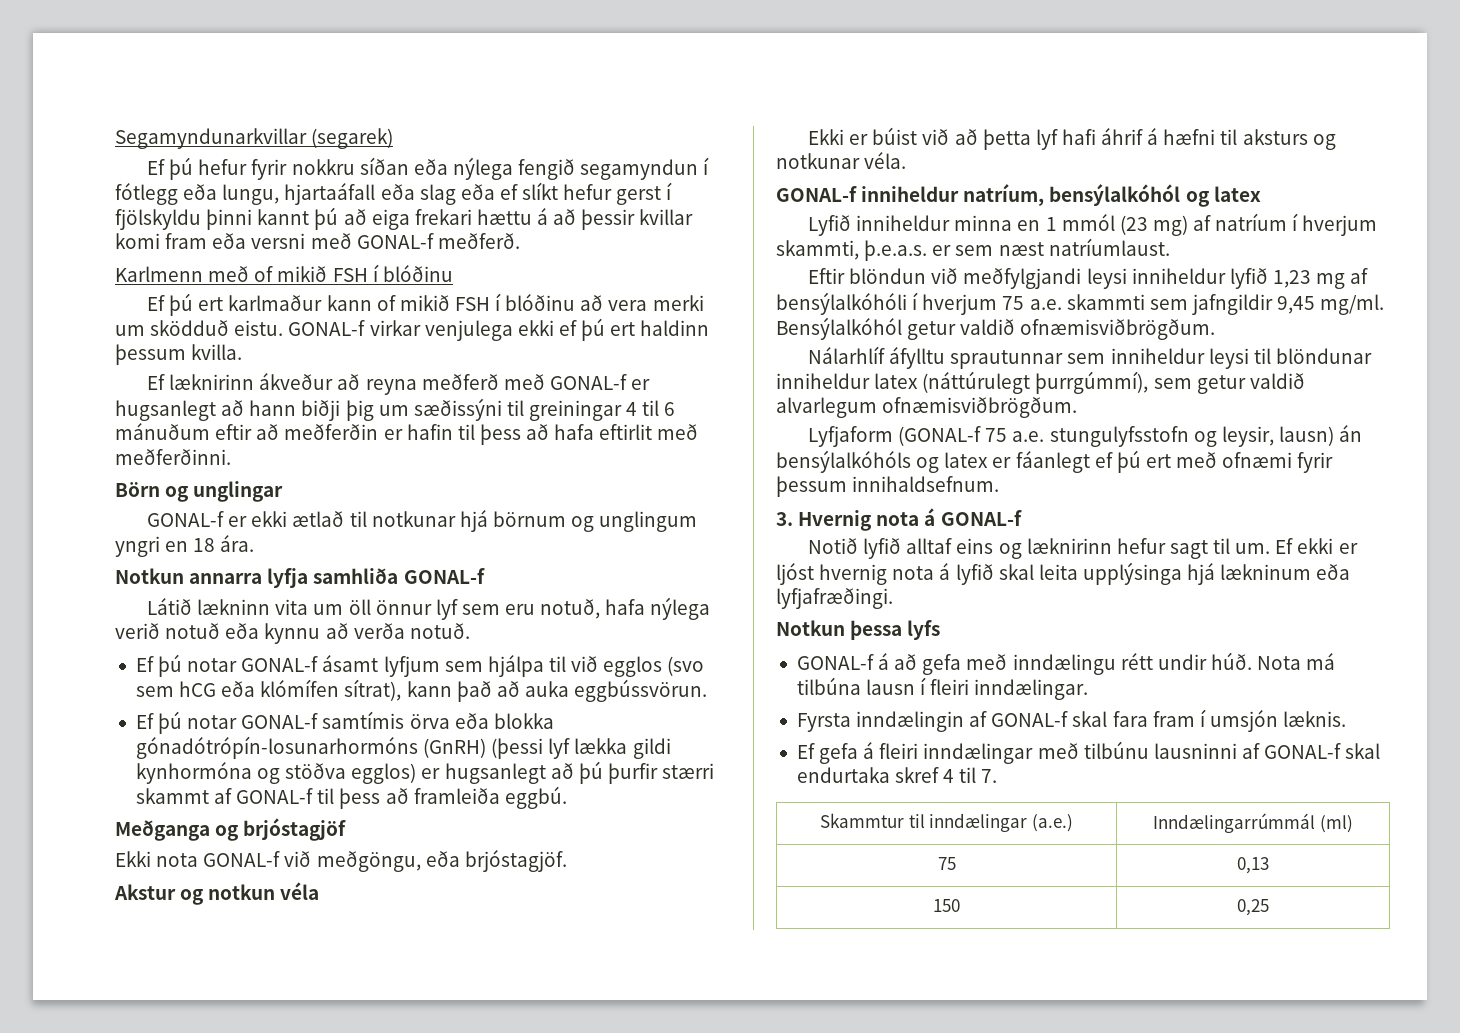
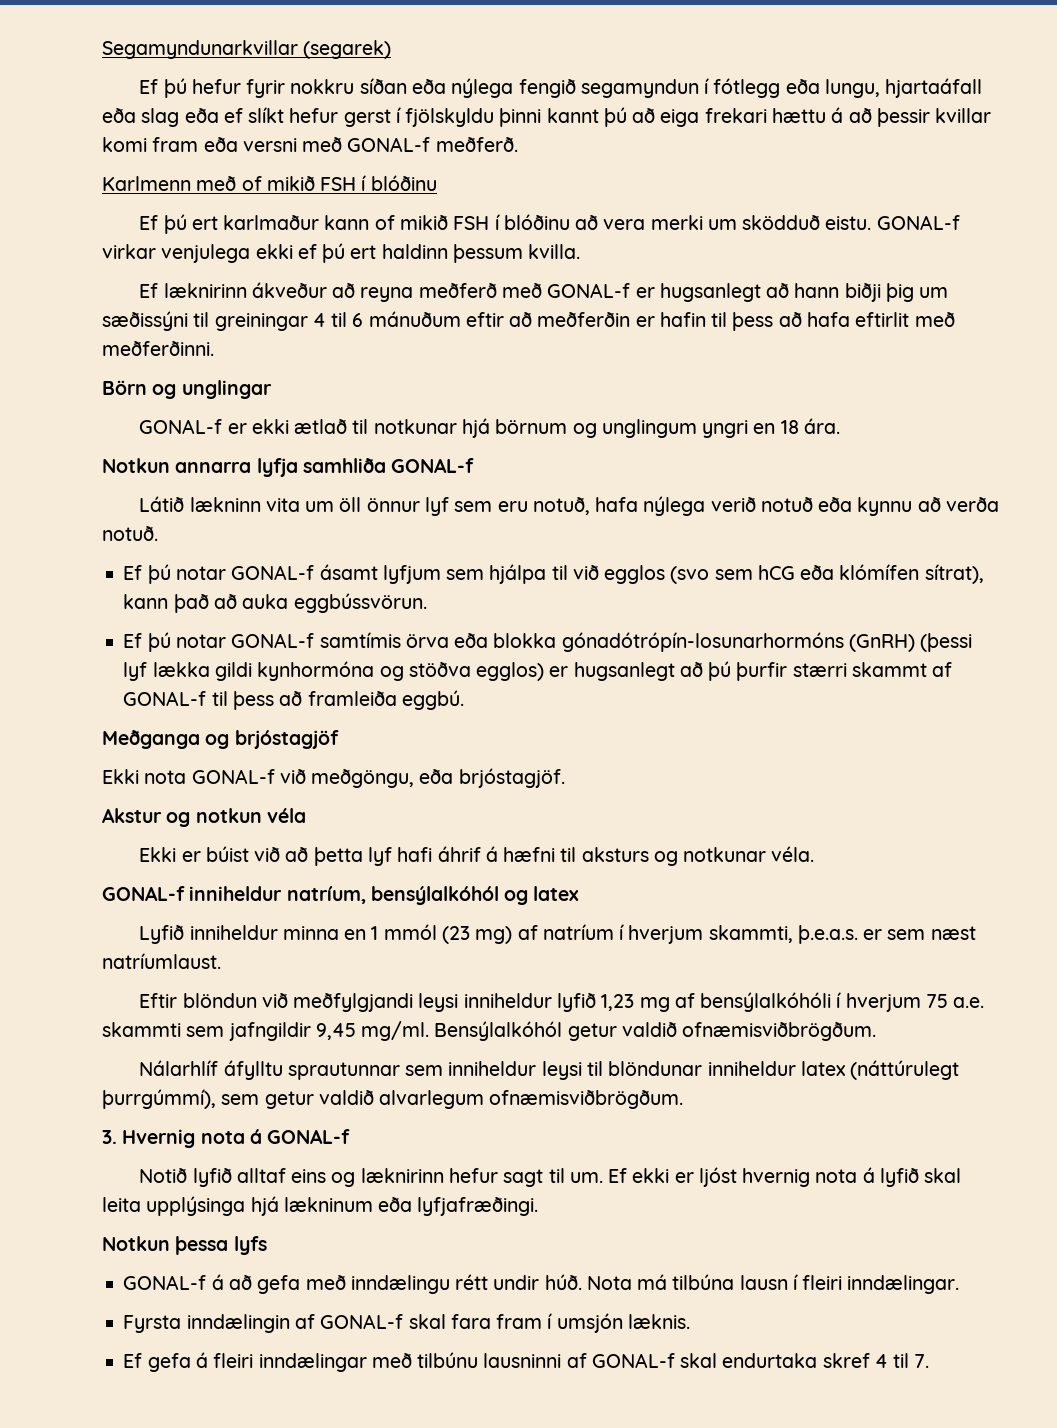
[808,425,1363,447] [776,450,1334,473] [776,476,1000,497] // Lyfjaform (GONAL-f 75 a.e. stungulyfsstofn og leysir, lausn) án bensýlalkóhóls og latex er fáanlegt ef þú ert með ofnæmi fyrir þessum innihaldsefnum. -> (684, 1099) none
[820,813,1073,832] [1153,813,1353,833] [937,857,956,870] [1237,857,1269,874] [933,899,960,912] [1237,899,1269,916] // Skammtur til inndælingar (a.e.) | Inndælingarrúmmál (ml) // 75 | 0,13 // 150 | 0,25 -> (930, 1361) none

